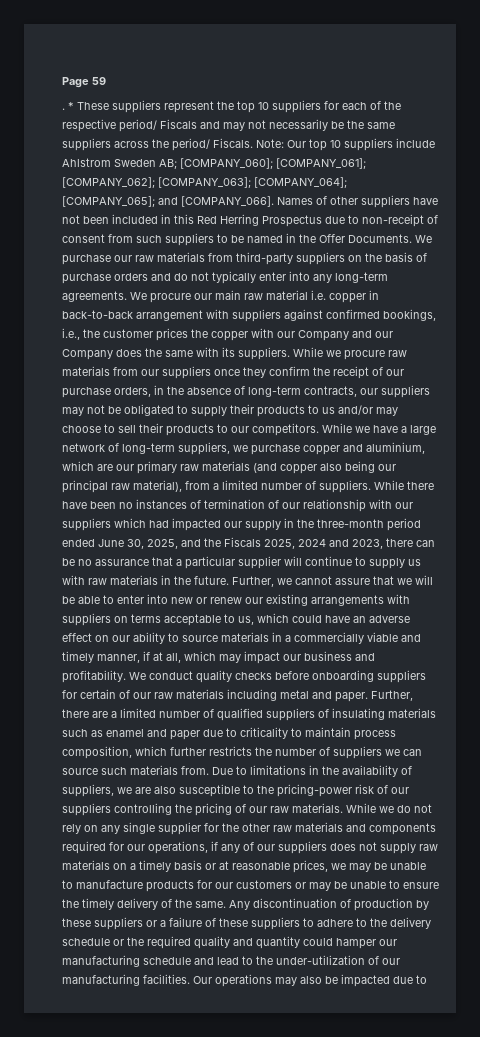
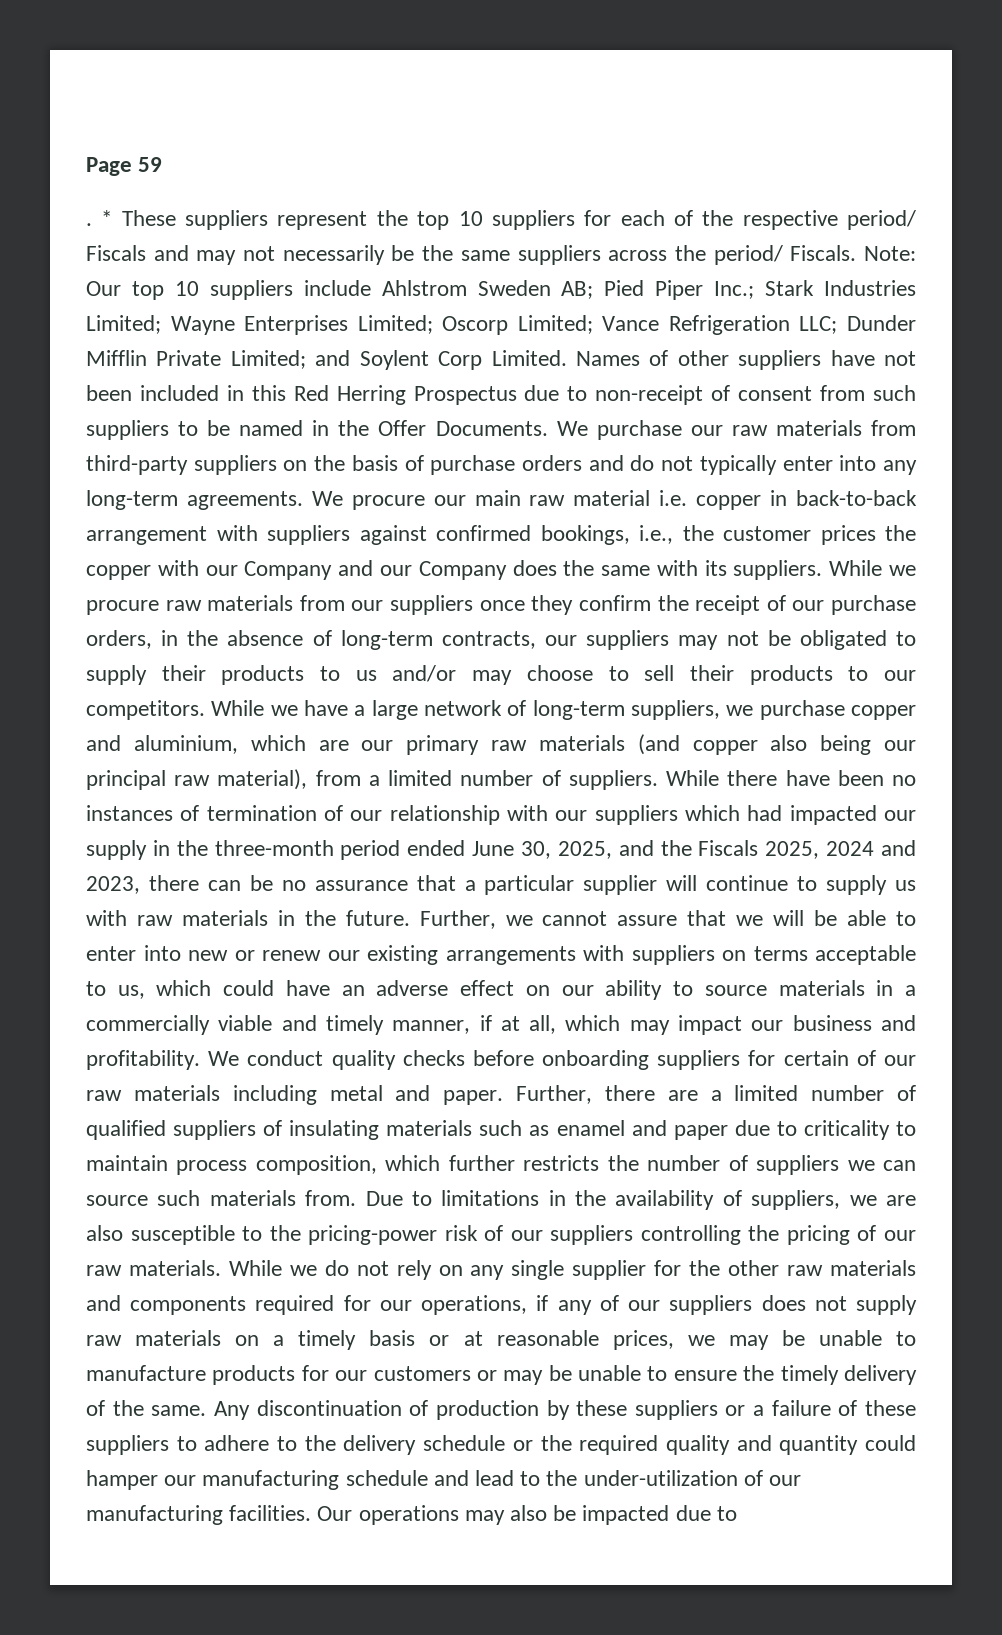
[180,158,366,169] [62,177,347,188] [62,196,274,207] [COMPANY_060]; [COMPANY_061]; [COMPANY_062]; [COMPANY_063]; [COMPANY_064]; [COMPANY_065]; and [COMPANY_066]. -> [604,280,916,300] [86,315,916,335] [86,350,567,370] Pied Piper Inc.; Stark Industries Limited; Wayne Enterprises Limited; Oscorp Limited; Vance Refrigeration LLC; Dunder Mifflin Private Limited; and Soylent Corp Limited.

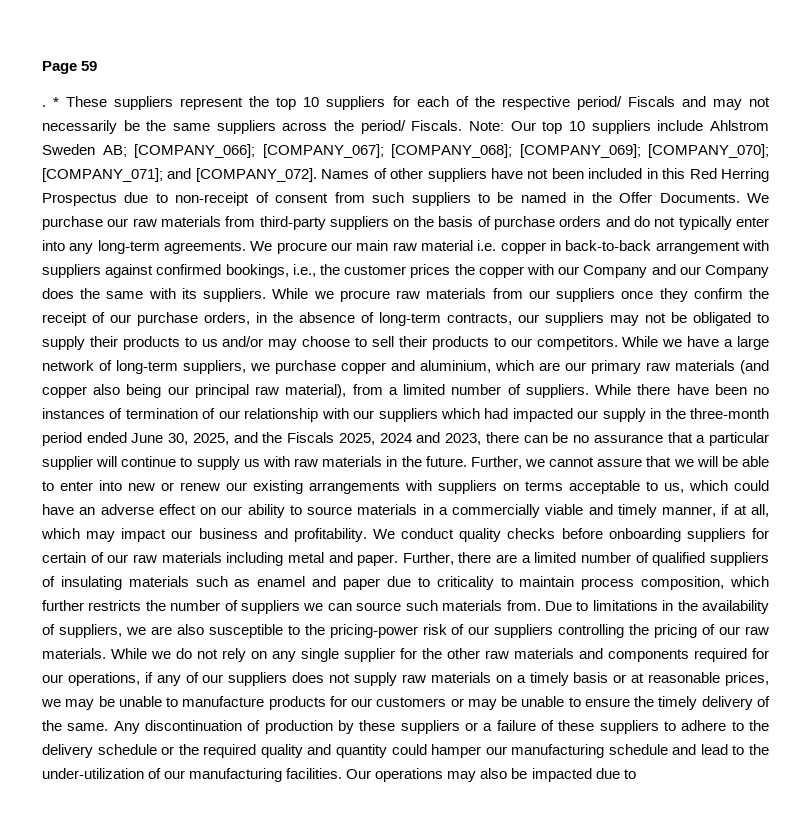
[604,280,916,300] [86,315,916,335] [86,350,567,370] Pied Piper Inc.; Stark Industries Limited; Wayne Enterprises Limited; Oscorp Limited; Vance Refrigeration LLC; Dunder Mifflin Private Limited; and Soylent Corp Limited. -> [134,144,769,158] [42,168,317,182] [COMPANY_066]; [COMPANY_067]; [COMPANY_068]; [COMPANY_069]; [COMPANY_070]; [COMPANY_071]; and [COMPANY_072].

